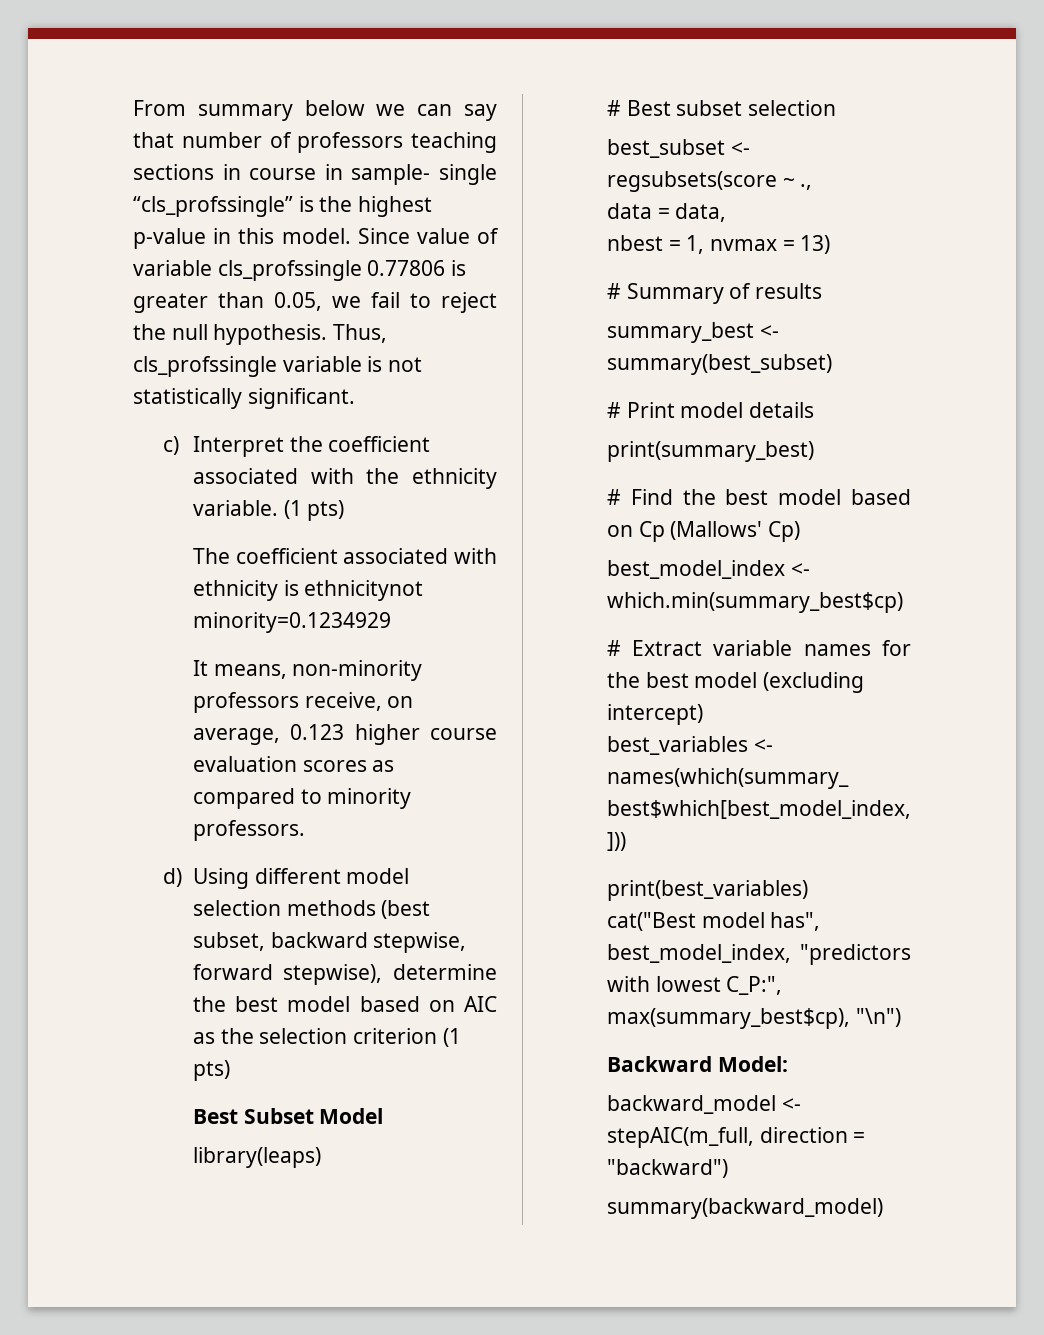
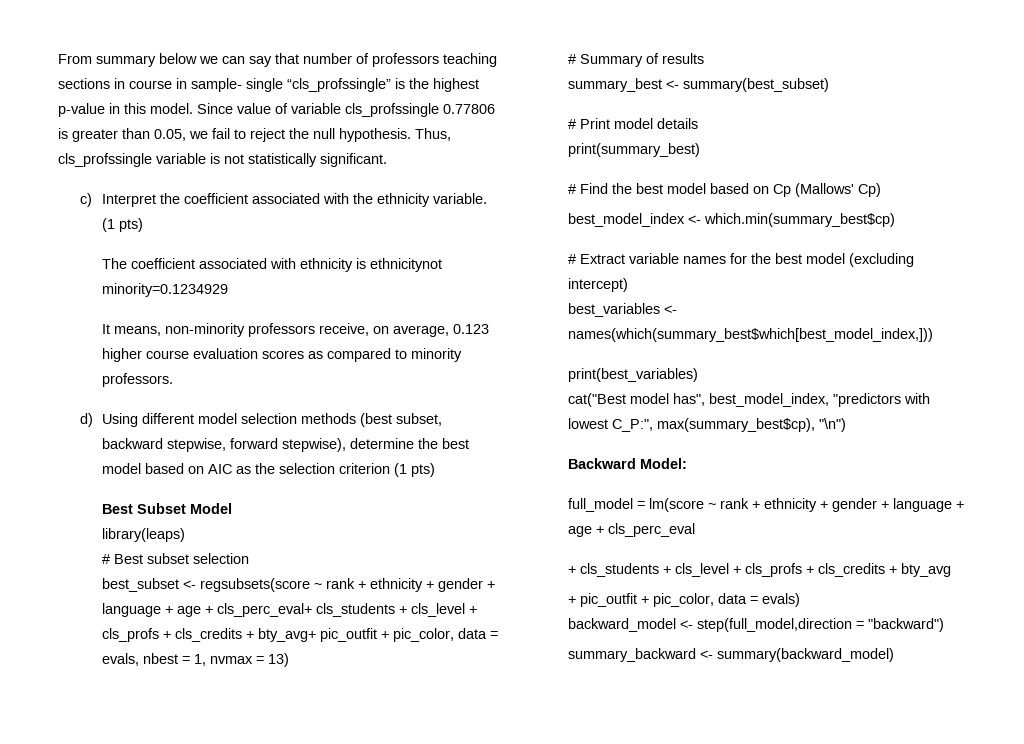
[800,184,813,190] [606,203,727,222] ., // data = data, // -> [326,578,496,592] [102,603,478,617] [102,628,499,642] [102,653,140,666] rank + ethnicity + gender + language + age + cls_perc_eval+ cls_students + cls_level + cls_profs + cls_credits + bty_avg+ pic_outfit + pic_color, data = evals,
(788, 1064) none -> [568,498,965,512] [568,523,696,537] [568,563,952,577] [568,593,801,607] // full_model = lm(score ~ rank + ethnicity + gender + language + age + cls_perc_eval // + cls_students + cls_level + cls_profs + cls_credits + bty_avg // + pic_outfit + pic_color, data = evals)
[606,1127,848,1148] stepAIC(m_full, direction -> [697,618,853,632] step(full_model,direction
(728, 1168) none -> [568,648,714,662] summary_backward <-

